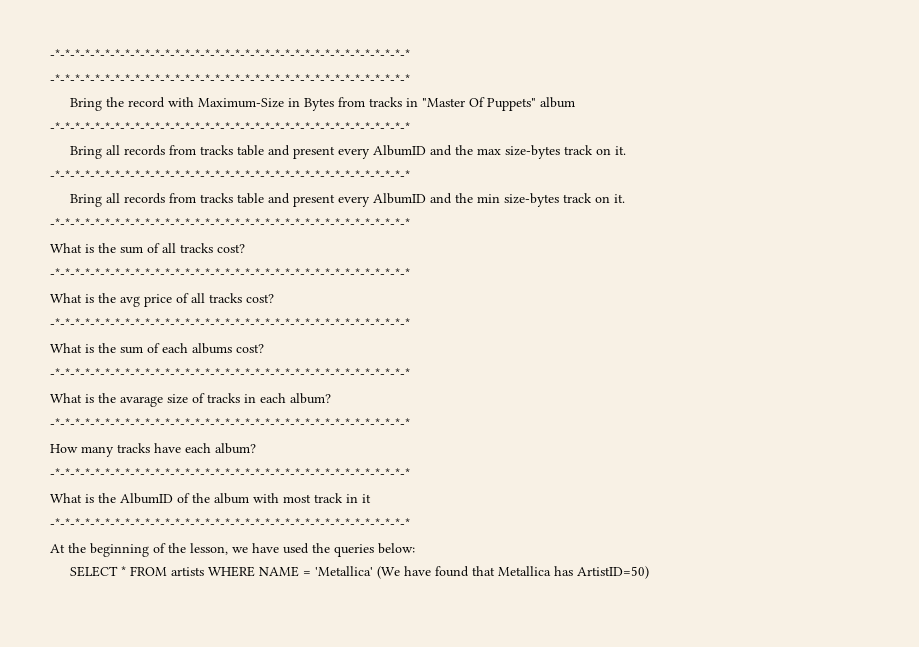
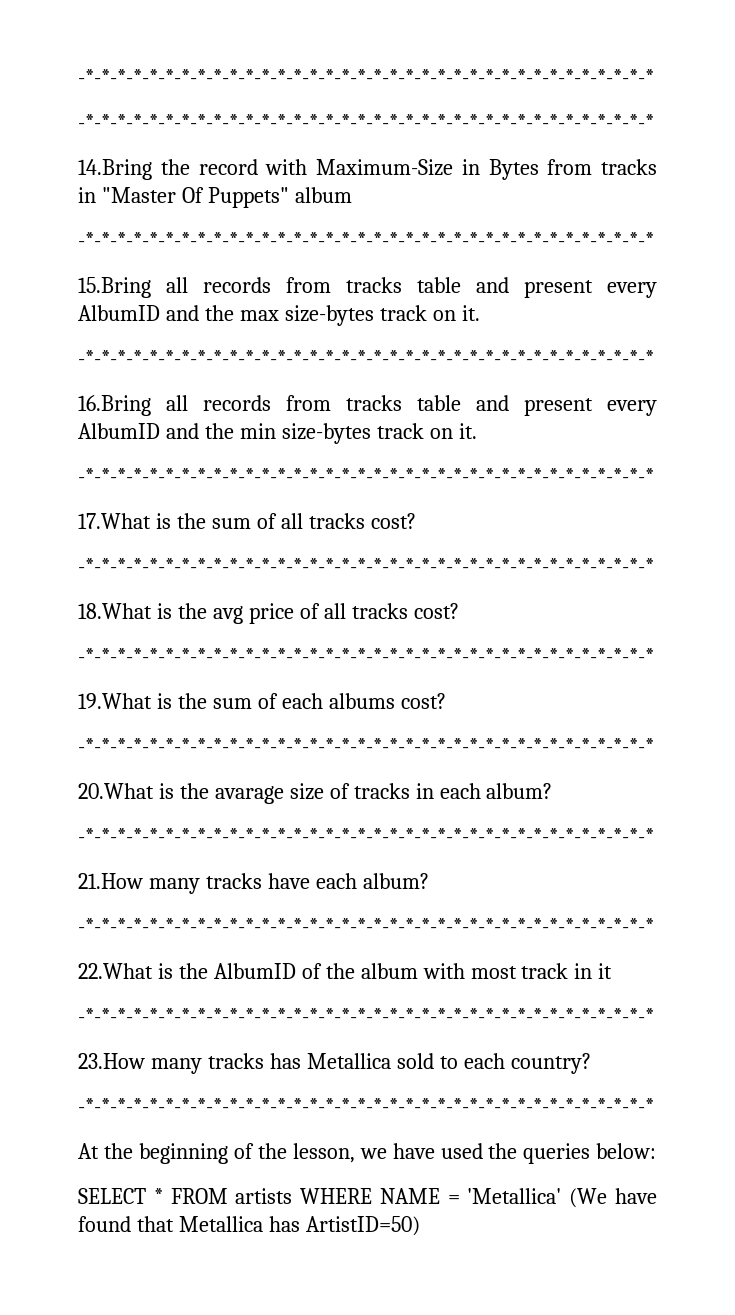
[69,98,102,111] Bring -> [78,159,152,180] 14.Bring
[69,146,102,159] Bring -> [78,277,151,298] 15.Bring
[69,194,102,207] Bring -> [78,395,151,416] 16.Bring
[50,243,82,253] What -> [78,513,151,529] 17.What
[50,293,82,303] What -> [78,603,152,619] 18.What
[50,343,82,353] What -> [78,693,152,709] 19.What
[50,393,82,403] What -> [78,783,154,799] 20.What
[50,444,78,453] How -> [78,873,143,889] 21.How
[50,493,82,503] What -> [78,963,153,979] 22.What
(410, 523) none -> [78,1053,591,1074] [78,1098,654,1114] // 23.How many tracks has Metallica sold to each country? // -*-*-*-*-*-*-*-*-*-*-*-*-*-*-*-*-*-*-*-*-*-*-*-*-*-*-*-*-*-*-*-*-*-*-*-*

